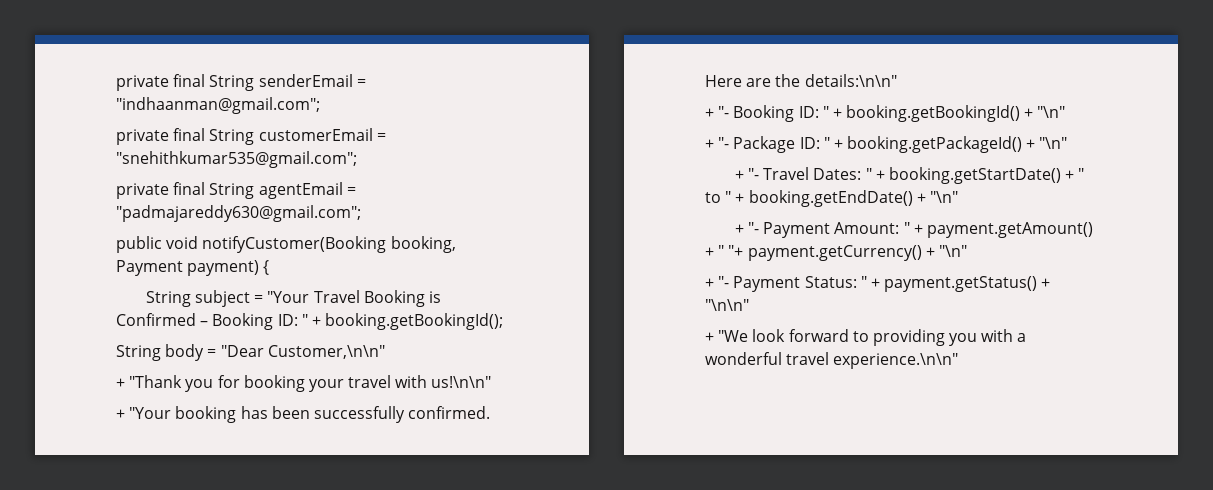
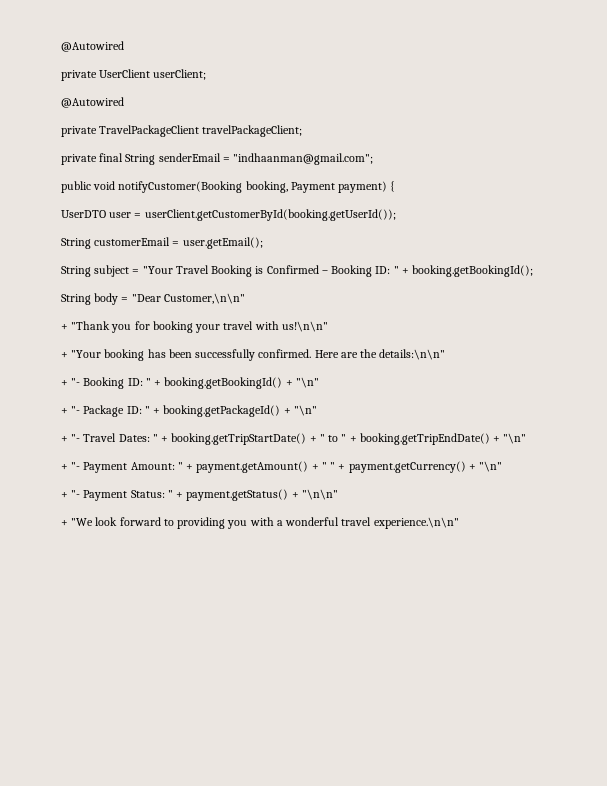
(116, 83) none -> [61,41,124,52] [61,69,207,81] [61,97,124,108] [61,125,303,137] @Autowired // private UserClient userClient; // @Autowired // private TravelPackageClient travelPackageClient; //
[116,128,386,145] [116,151,357,168] [116,182,356,199] [116,205,361,222] // private final String customerEmail = "snehithkumar535@gmail.com"; // private final String agentEmail = "padmajareddy630@gmail.com"; -> (374, 159) none
(270, 267) none -> [61,209,396,221] [61,237,263,249] // UserDTO user = userClient.getCustomerById(booking.getUserId()); // String customerEmail = user.getEmail();
[888,167,1061,184] booking.getStartDate() -> [171,433,307,445] booking.getTripStartDate()
[748,190,913,207] booking.getEndDate() -> [359,433,490,445] booking.getTripEndDate()
[728,245,744,257] "+ -> [330,462,346,470] " +

